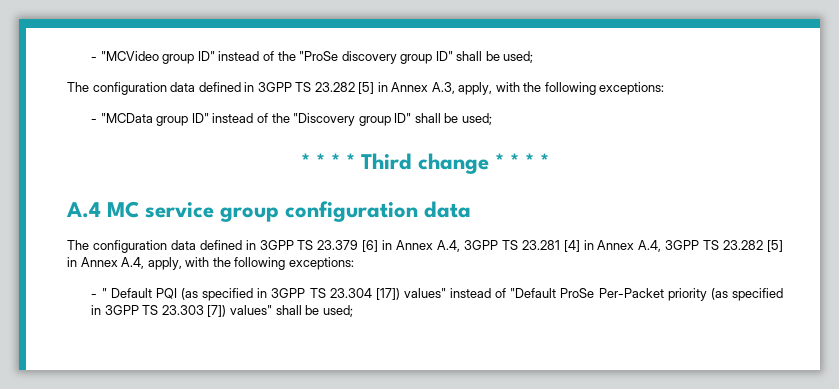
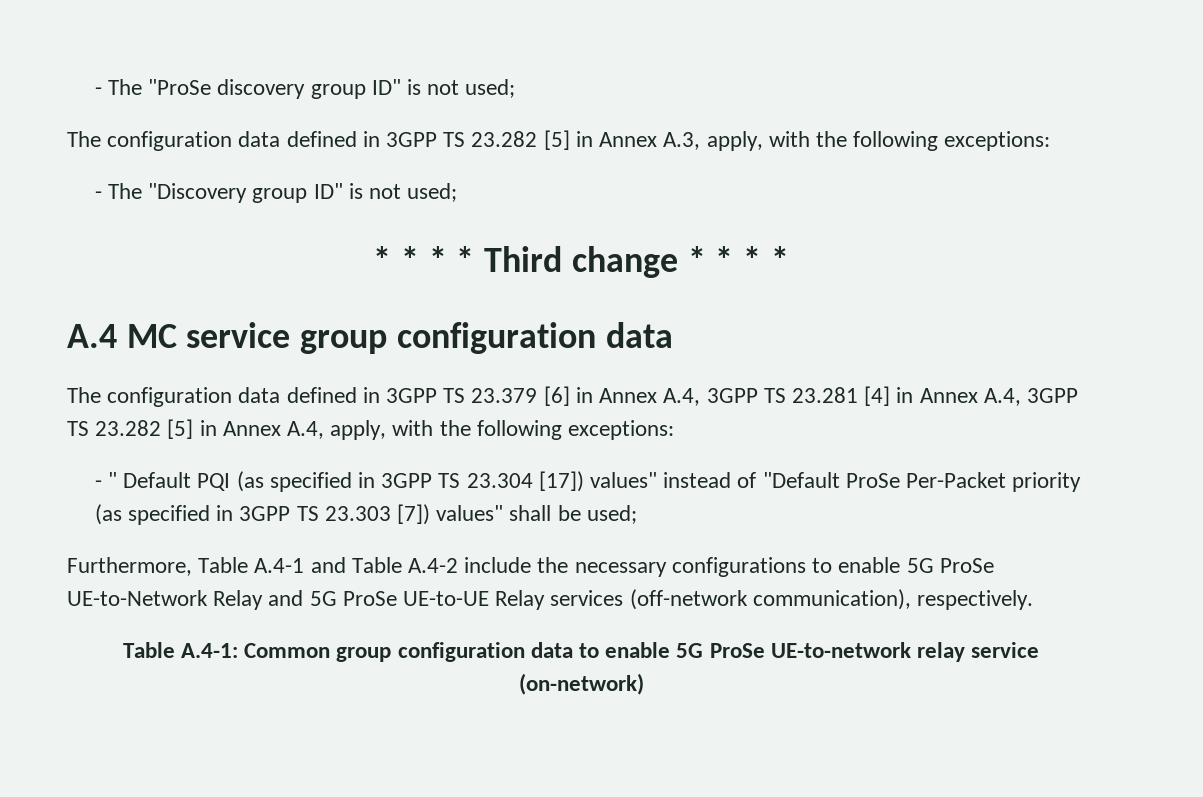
[91,51,296,64] - "MCVideo group ID" instead of the -> [94,79,142,95] - The
[456,51,500,61] shall be -> [406,79,460,95] is not
[100,113,290,126] "MCData group ID" instead of the -> [107,183,142,199] The
[414,113,459,123] shall be -> [348,183,401,199] is not
(353, 311) none -> [67,557,994,577] [67,589,1034,610] [122,642,1040,662] [518,673,644,695] // Furthermore, Table A.4-1 and Table A.4-2 include the necessary configurations to enable 5G ProSe UE-to-Network Relay and 5G ProSe UE-to-UE Relay services (off-network communication), respectively. // Table A.4-1: Common group configuration data to enable 5G ProSe UE-to-network relay service (on-network)

